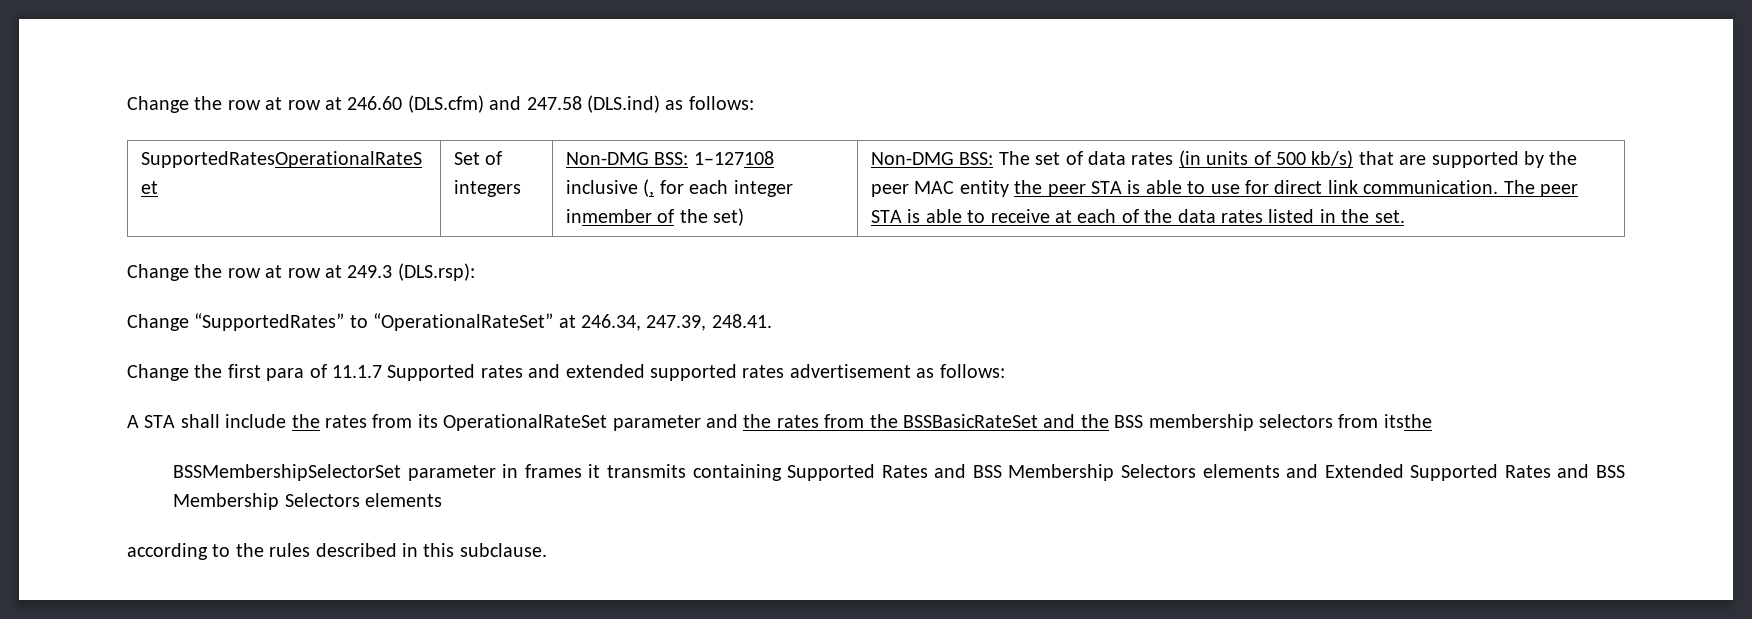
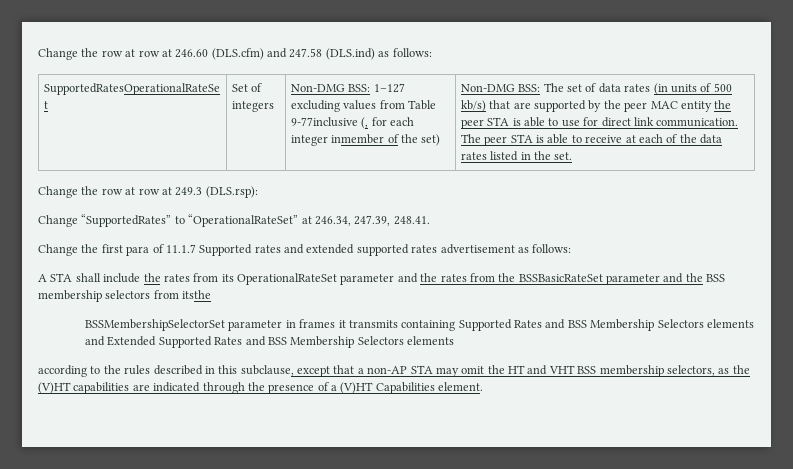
[693,151,774,165] [565,180,638,194] 1–127108 inclusive -> [373,83,405,93] [290,100,437,112] [290,117,358,127] 1–127 excluding values from Table 9-77inclusive
(1038, 421) none -> [606,274,660,285] parameter
[459,543,547,557] subclause. -> [240,365,750,377] [38,382,484,394] subclause, except that a non-AP STA may omit the HT and VHT BSS membership selectors, as the (V)HT capabilities are indicated through the presence of a (V)HT Capabilities element.

